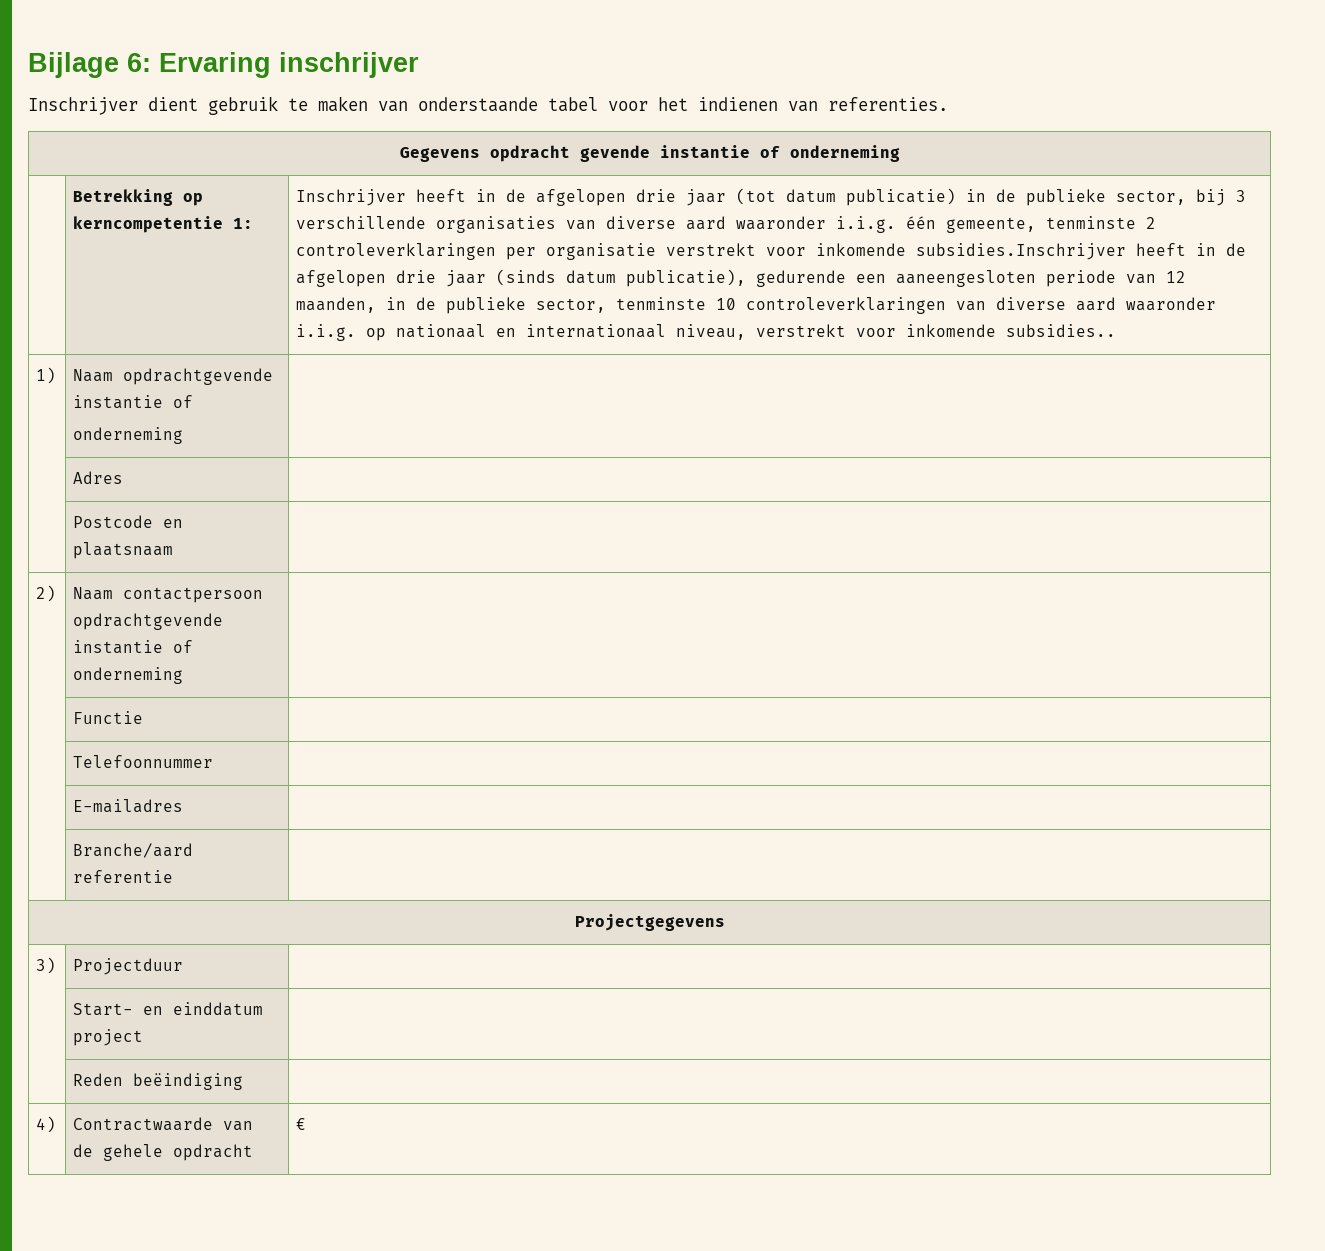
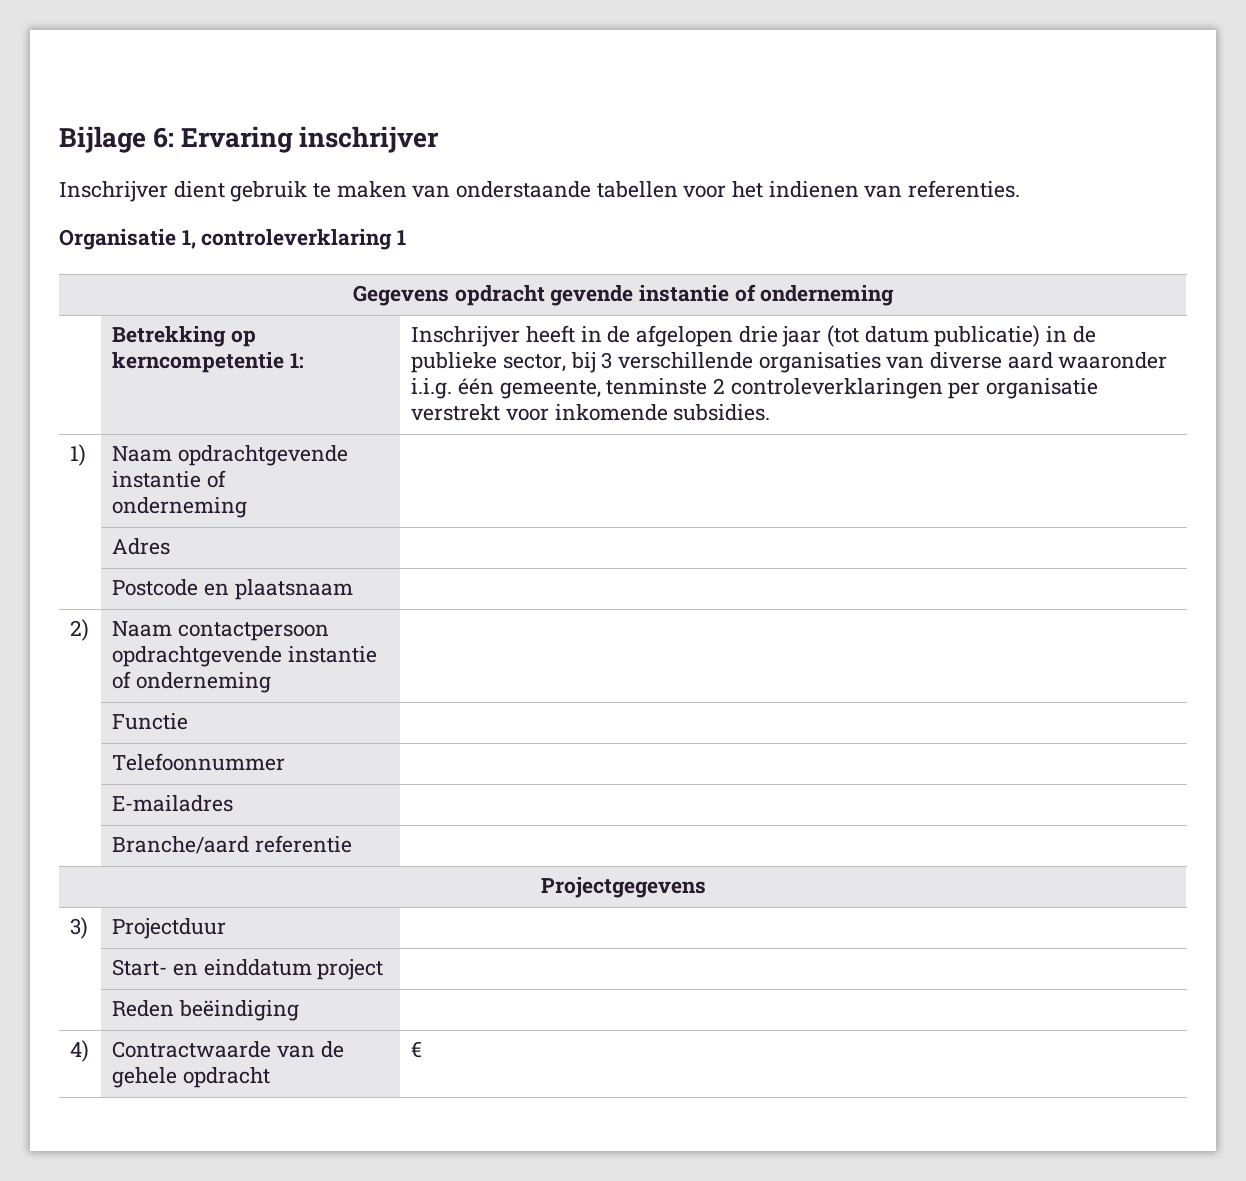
[548,97,598,112] tabel -> [596,181,678,198] tabellen
(948, 104) none -> [59,229,407,250] // Organisatie 1, controleverklaring 1
[916,243,1247,260] [296,269,1187,287] [296,297,1217,314] [296,324,1117,341] subsidies.Inschrijver heeft in de afgelopen drie jaar (sinds datum publicatie), gedurende een aaneengesloten periode van 12 maanden, in de publieke sector, tenminste 10 controleverklaringen van diverse aard waaronder i.i.g. op nationaal en internationaal niveau, verstrekt voor inkomende subsidies.. -> [673,404,771,421] subsidies.

